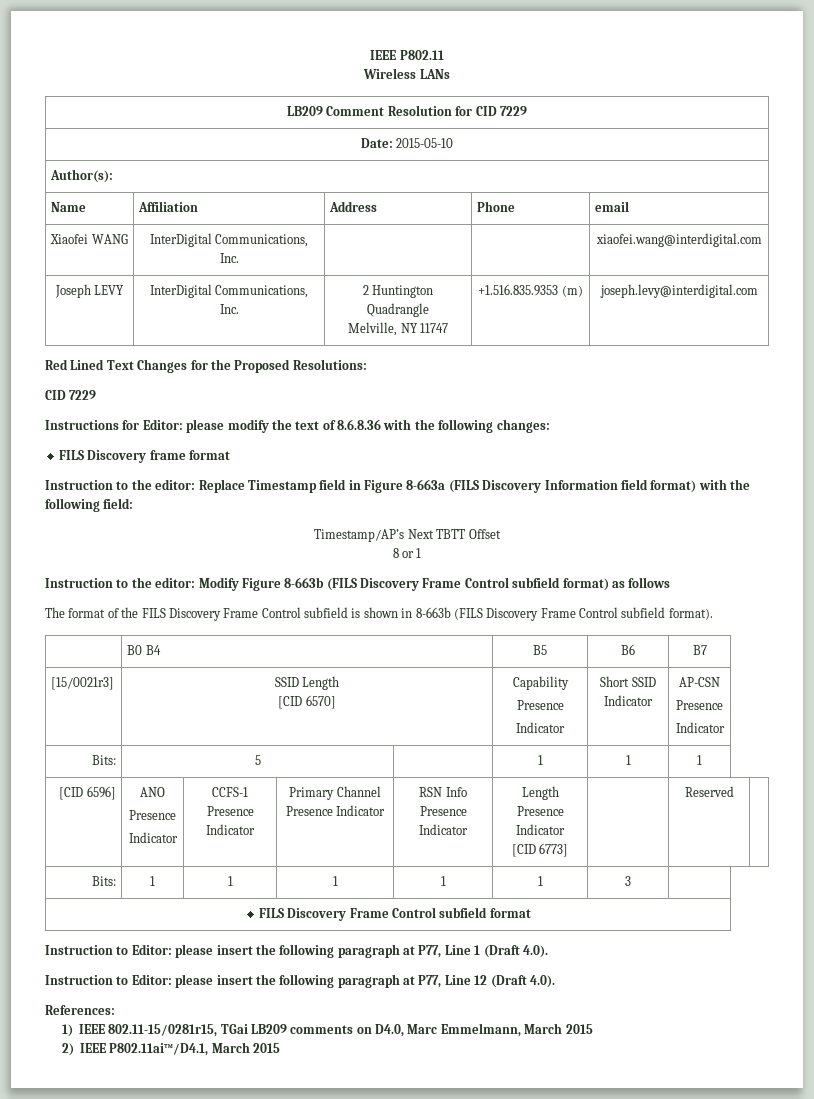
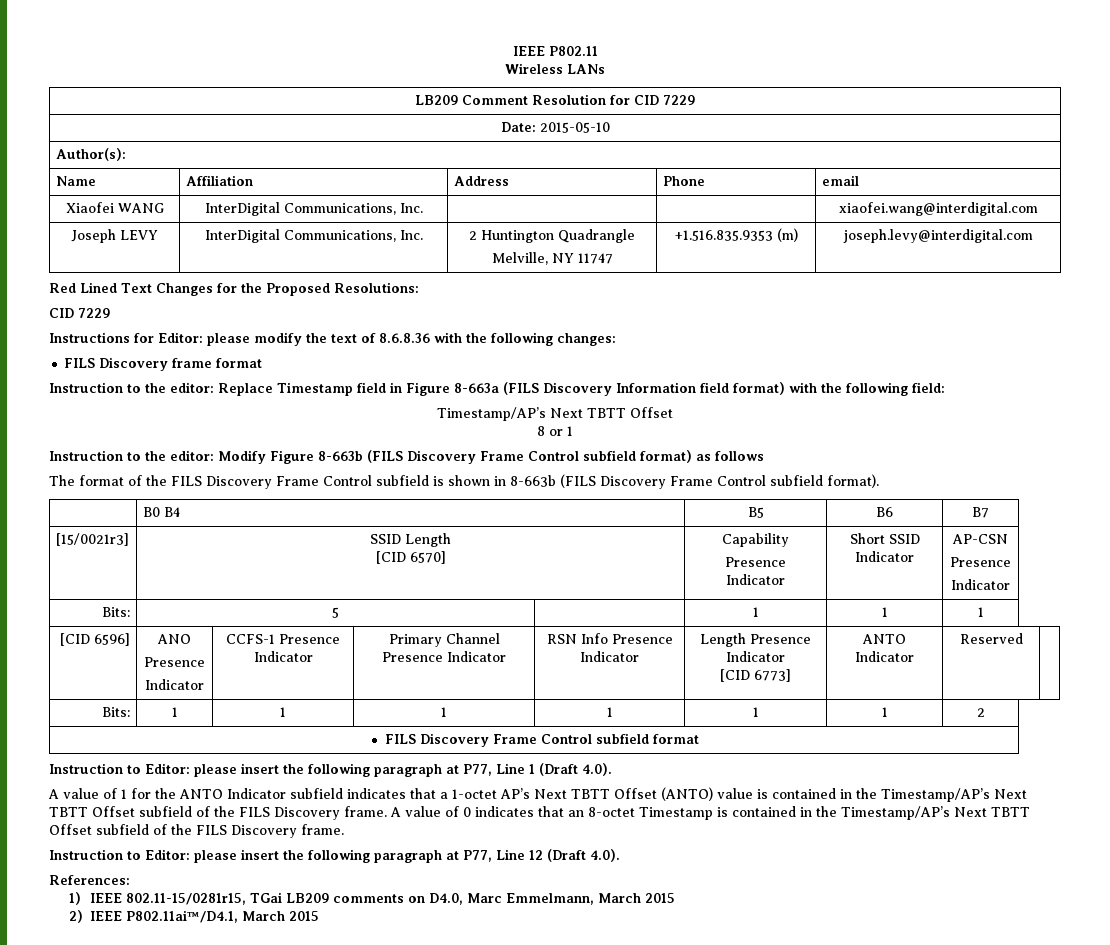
(569, 850) none -> [862,634,906,644] [855,651,914,662] ANTO Indicator
[625,876,631,886] 3 | -> [881,707,888,717] [976,708,985,717] 1 | 2
(548, 951) none -> [48,787,1027,802] [49,806,1030,820] [49,824,344,838] // A value of 1 for the ANTO Indicator subfield indicates that a 1-octet AP’s Next TBTT Offset (ANTO) value is contained in the Timestamp/AP’s Next TBTT Offset subfield of the FILS Discovery frame. A value of 0 indicates that an 8-octet Timestamp is contained in the Timestamp/AP’s Next TBTT Offset subfield of the FILS Discovery frame.

